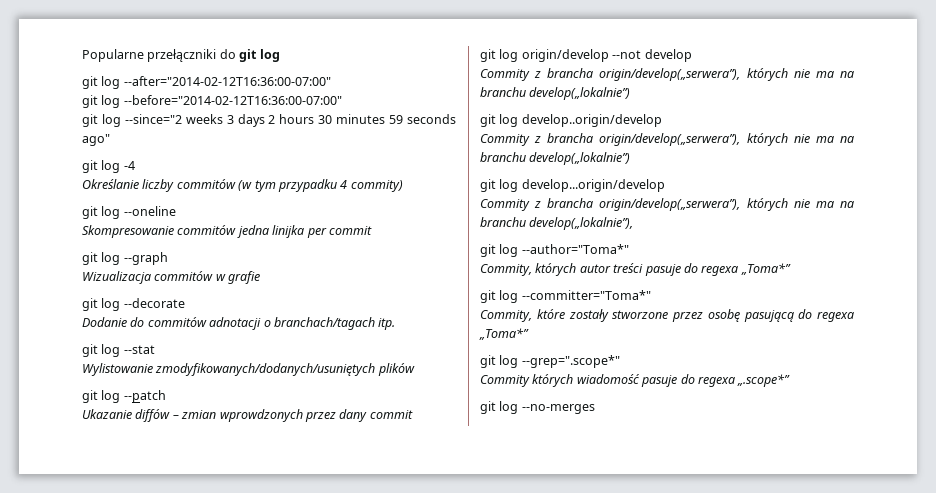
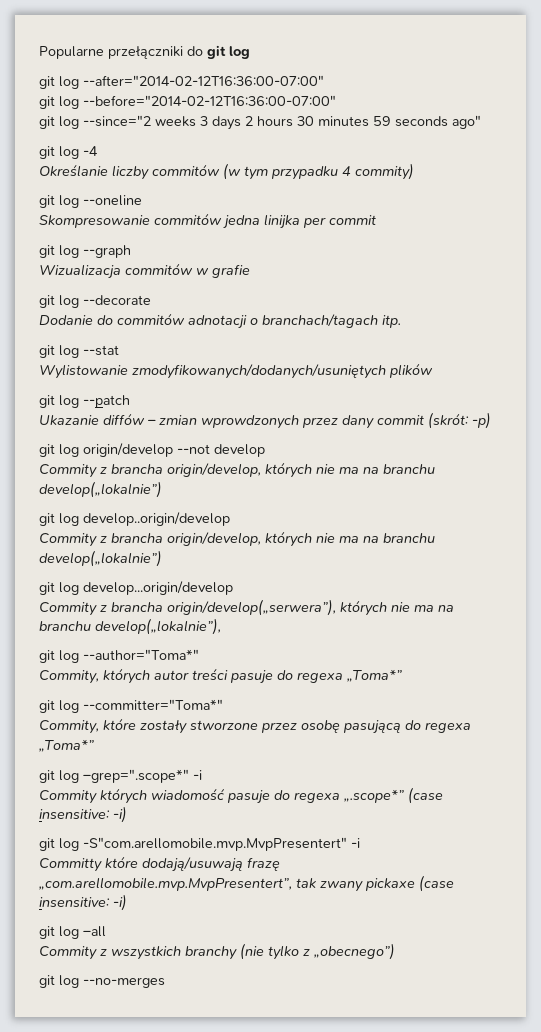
(413, 414) none -> [428,412,491,429] (skrót: -p)
[599,68,741,81] origin/develop(„serwera”), -> [167,463,261,477] origin/develop,
[599,133,741,146] origin/develop(„serwera”), -> [167,532,261,546] origin/develop,
[521,355,620,368] --grep=".scope*" -> [83,769,202,783] –grep=".scope*" -i
(791, 380) none -> [408,787,443,804] [39,806,127,823] [39,837,360,851] [39,856,280,872] [39,875,454,892] [39,894,127,911] [39,926,106,939] [39,943,395,960] (case insensitive: -i) // git log -S"com.arellomobile.mvp.MvpPresentert" -i // Committy które dodają/usuwają frazę „com.arellomobile.mvp.MvpPresentert”, tak zwany pickaxe (case insensitive: -i) // git log –all // Commity z wszystkich branchy (nie tylko z „obecnego”)

